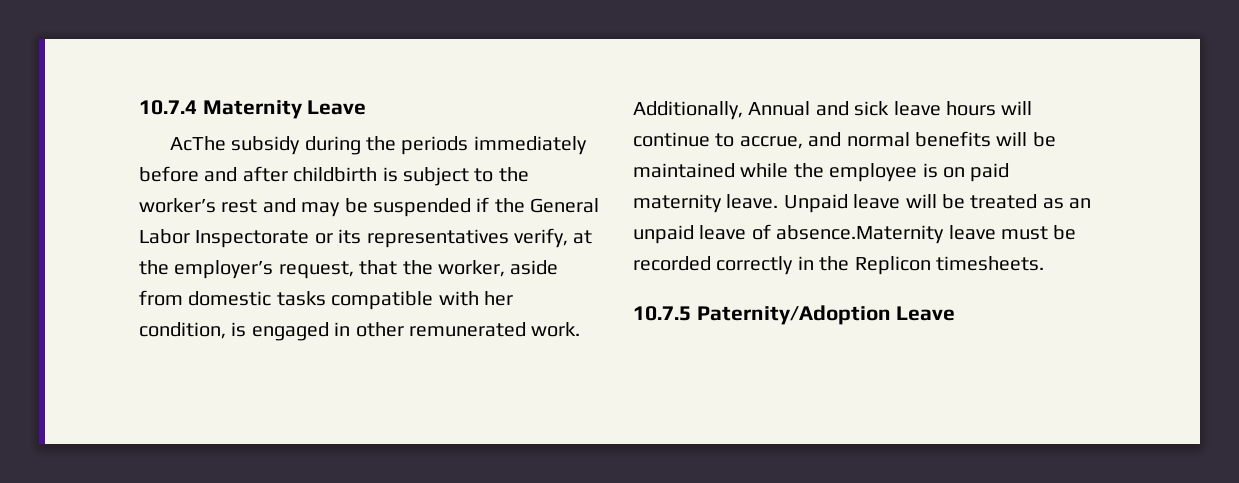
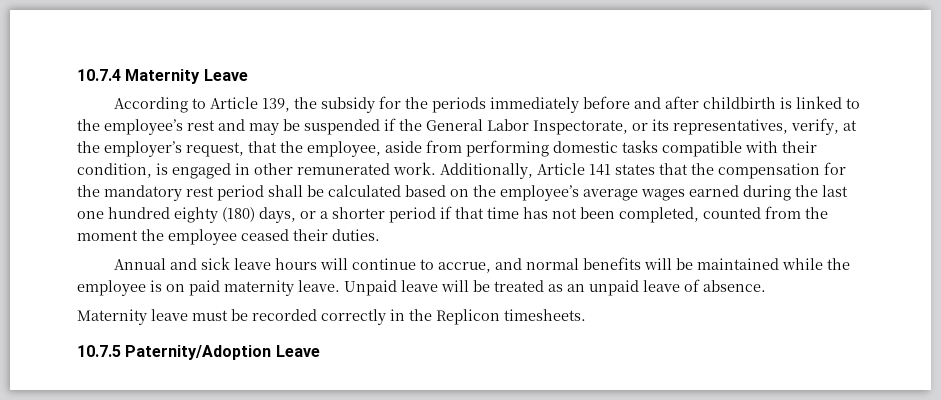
[169,136,361,155] AcThe subsidy during -> [114,96,402,113] According to Article 139, the subsidy for
[403,167,469,186] subject -> [796,96,843,109] linked
[139,198,216,213] worker’s -> [104,119,183,135] employee’s
[195,230,310,248] Inspectorate -> [533,120,628,135] Inspectorate,
[366,229,509,248] representatives -> [673,119,788,135] representatives,
[438,260,505,277] worker, -> [307,141,381,157] employee,
(183, 298) none -> [466,140,549,157] performing
[484,291,513,306] her -> [782,141,817,153] their
(743, 110) none -> [537,162,846,179] [77,185,848,201] [77,206,828,223] [77,229,380,245] Article 141 states that the compensation for the mandatory rest period shall be calculated based on the employee’s average wages earned during the last one hundred eighty (180) days, or a shorter period if that time has not been completed, counted from the moment the employee ceased their duties. //
[776,225,945,244] absence.Maternity -> [703,280,766,292] [77,309,147,325] absence. // Maternity

